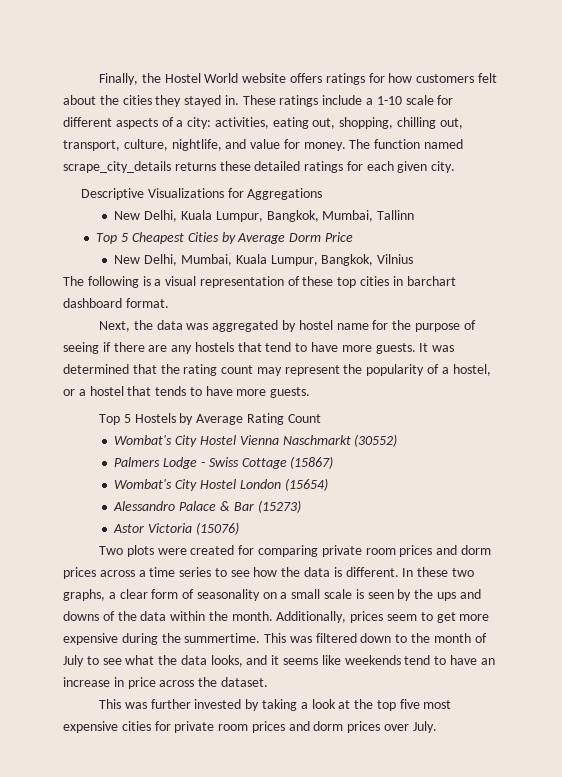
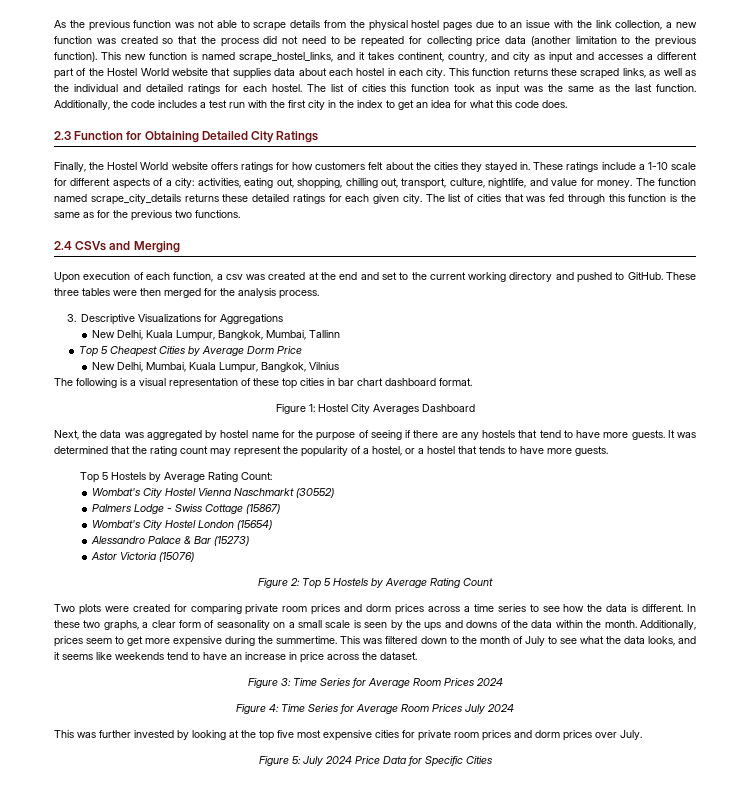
(99, 79) none -> [54,20,697,31] [54,36,697,47] [54,52,697,63] [54,68,696,79] [54,84,696,95] [54,100,567,110] [54,131,319,143] As the previous function was not able to scrape details from the physical hostel pages due to an issue with the link collection, a new function was created so that the process did not need to be repeated for collecting price data (another limitation to the previous function). This new function is named scrape_hostel_links, and it takes continent, country, and city as input and accesses a different part of the Hostel World website that supplies data about each hostel in each city. This function returns these scraped links, as well as the individual and detailed ratings for each hostel. The list of cities this function took as input was the same as the last function. Additionally, the code includes a test run with the first city in the index to get an idea for what this code does. // 2.3 Function for Obtaining Detailed City Ratings //
(456, 167) // -> [425,194,697,204] [54,210,240,221] [54,241,180,253] [54,272,696,283] [54,288,319,299] [66,314,76,322] The list of cities that was fed through this function is the same as for the previous two functions. // 2.4 CSVs and Merging // Upon execution of each function, a csv was created at the end and set to the current working directory and pushed to GitHub. These three tables were then merged for the analysis process. // 3.
[406,276,456,286] barchart -> [338,378,383,386] bar chart
(169, 303) none -> [275,404,475,414] // Figure 1: Hostel City Averages Dashboard
[287,414,321,423] Count -> [240,472,272,480] Count:
(240, 528) none -> [258,578,493,589] // Figure 2: Top 5 Hostels by Average Rating Count
(268, 682) none -> [247,678,503,688] [236,704,514,714] // Figure 3: Time Series for Average Room Prices 2024 // Figure 4: Time Series for Average Room Prices July 2024
[261,699,336,711] taking a look -> [192,730,226,740] looking
(437, 727) none -> [258,756,492,767] // Figure 5: July 2024 Price Data for Specific Cities

